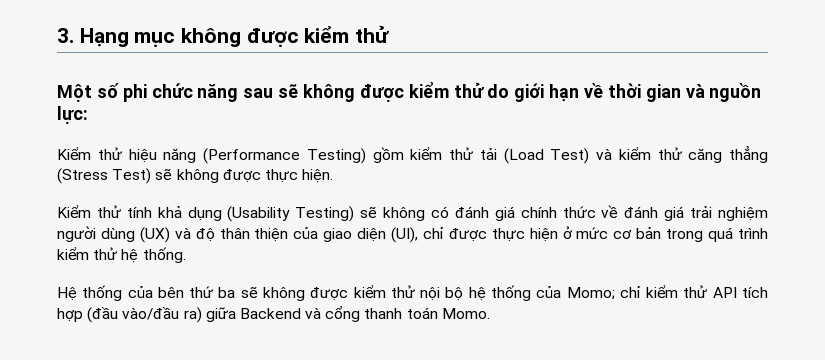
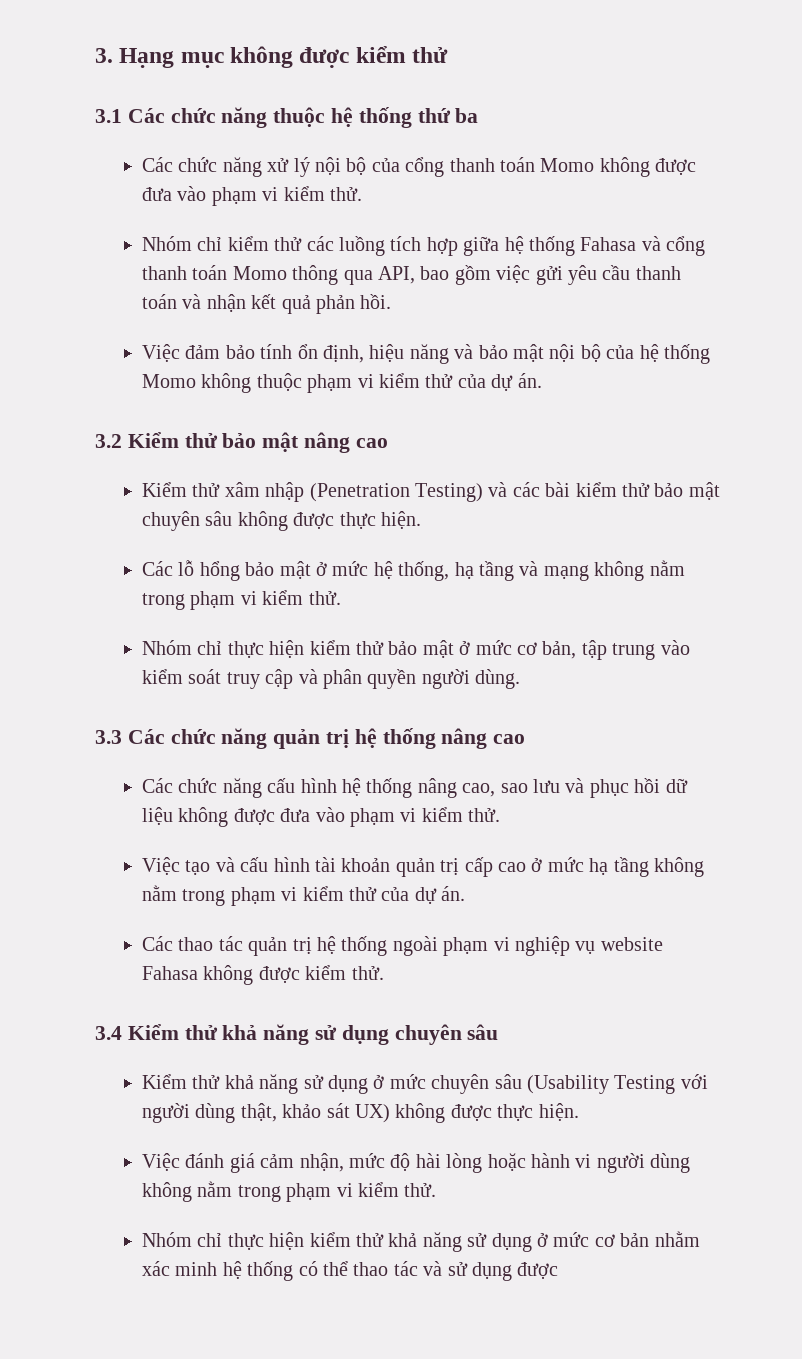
[57,81,762,102] [57,106,88,124] [57,145,768,164] [57,168,334,184] [57,205,769,222] [57,226,769,243] [57,247,186,263] [57,285,769,301] [57,306,490,323] Một số phi chức năng sau sẽ không được kiểm thử do giới hạn về thời gian và nguồn lực: // Kiểm thử hiệu năng (Performance Testing) gồm kiểm thử tải (Load Test) và kiểm thử căng thẳng (Stress Test) sẽ không được thực hiện. // Kiểm thử tính khả dụng (Usability Testing) sẽ không có đánh giá chính thức về đánh giá trải nghiệm người dùng (UX) và độ thân thiện của giao diện (UI), chỉ được thực hiện ở mức cơ bản trong quá trình kiểm thử hệ thống. // Hệ thống của bên thứ ba sẽ không được kiểm thử nội bộ hệ thống của Momo; chỉ kiểm thử API tích hợp (đầu vào/đầu ra) giữa Backend và cổng thanh toán Momo. -> [95,107,479,128] [141,157,697,177] [141,186,362,206] [141,236,706,256] [141,265,681,285] [141,294,392,314] [141,344,710,364] [141,373,542,393] [95,432,388,453] [141,482,720,502] [141,511,421,531] [141,560,685,581] [141,590,341,610] [141,640,690,660] [141,669,521,689] [95,728,526,749] [141,778,688,798] [141,807,501,827] [141,857,704,877] [141,885,466,906] [141,936,663,956] [141,965,384,985] [95,1024,499,1045] [141,1074,708,1094] [141,1103,579,1123] [141,1153,691,1173] [141,1181,437,1202] [141,1231,700,1252] [141,1261,559,1281] 3.1 Các chức năng thuộc hệ thống thứ ba // Các chức năng xử lý nội bộ của cổng thanh toán Momo không được đưa vào phạm vi kiểm thử. // Nhóm chỉ kiểm thử các luồng tích hợp giữa hệ thống Fahasa và cổng thanh toán Momo thông qua API, bao gồm việc gửi yêu cầu thanh toán và nhận kết quả phản hồi. // Việc đảm bảo tính ổn định, hiệu năng và bảo mật nội bộ của hệ thống Momo không thuộc phạm vi kiểm thử của dự án. // 3.2 Kiểm thử bảo mật nâng cao // Kiểm thử xâm nhập (Penetration Testing) và các bài kiểm thử bảo mật chuyên sâu không được thực hiện. // Các lỗ hổng bảo mật ở mức hệ thống, hạ tầng và mạng không nằm trong phạm vi kiểm thử. // Nhóm chỉ thực hiện kiểm thử bảo mật ở mức cơ bản, tập trung vào kiểm soát truy cập và phân quyền người dùng. // 3.3 Các chức năng quản trị hệ thống nâng cao // Các chức năng cấu hình hệ thống nâng cao, sao lưu và phục hồi dữ liệu không được đưa vào phạm vi kiểm thử. // Việc tạo và cấu hình tài khoản quản trị cấp cao ở mức hạ tầng không nằm trong phạm vi kiểm thử của dự án. // Các thao tác quản trị hệ thống ngoài phạm vi nghiệp vụ website Fahasa không được kiểm thử. // 3.4 Kiểm thử khả năng sử dụng chuyên sâu // Kiểm thử khả năng sử dụng ở mức chuyên sâu (Usability Testing với người dùng thật, khảo sát UX) không được thực hiện. // Việc đánh giá cảm nhận, mức độ hài lòng hoặc hành vi người dùng không nằm trong phạm vi kiểm thử. // Nhóm chỉ thực hiện kiểm thử khả năng sử dụng ở mức cơ bản nhằm xác minh hệ thống có thể thao tác và sử dụng được

